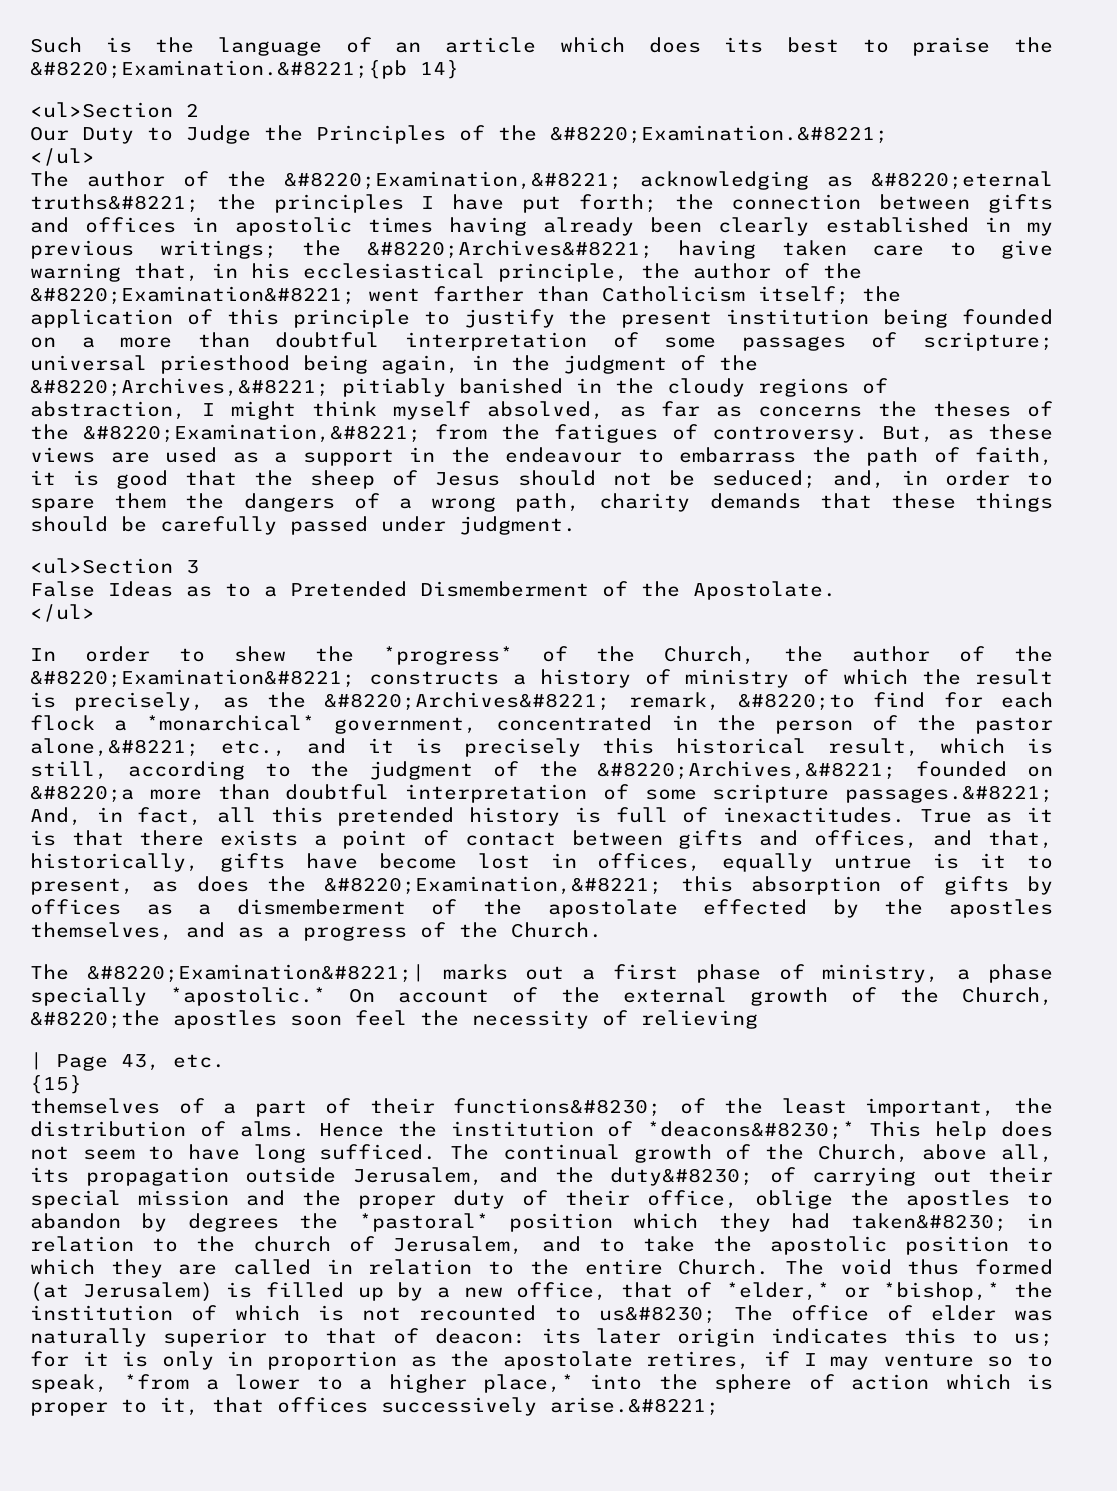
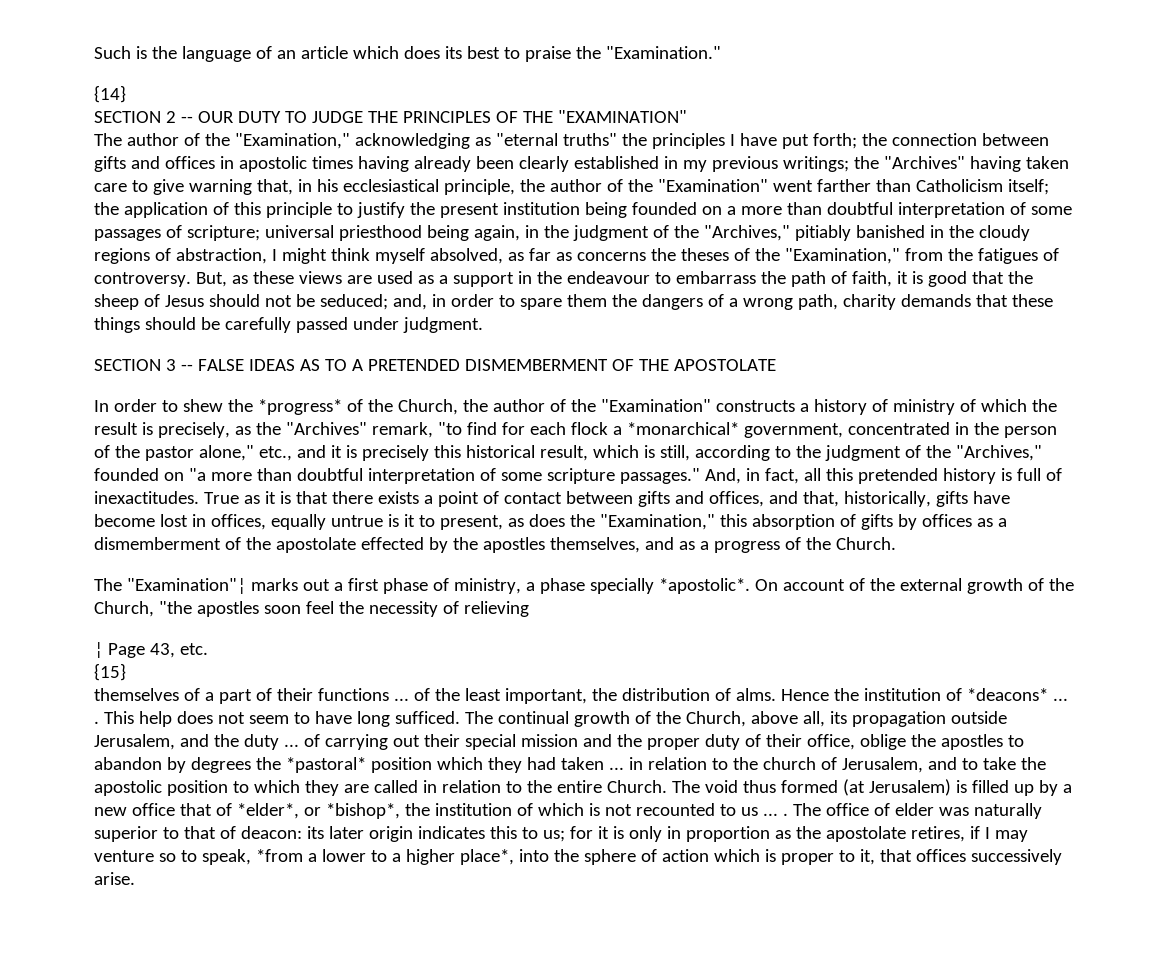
[30,60,459,79] [30,102,199,118] [30,125,888,144] [30,148,95,166] &#8220;Examination.&#8221;{pb 14} // <ul>Section 2 // Our Duty to Judge the Principles of the &#8220;Examination.&#8221; // </ul> -> [605,46,721,59] [94,85,126,103] [94,110,687,123] "Examination." // {14} // SECTION 2 -- OUR DUTY TO JUDGE THE PRINCIPLES OF THE "EXAMINATION"
[284,171,622,190] &#8220;Examination,&#8221; -> [234,133,350,149] "Examination,"
[871,171,1053,190] [30,194,199,213] &#8220;eternal truths&#8221; -> [495,133,617,146] "eternal truths"
[366,240,653,259] &#8220;Archives&#8221; -> [883,156,965,169] "Archives"
[30,286,355,305] &#8220;Examination&#8221; -> [657,179,768,192] "Examination"
[30,378,329,397] &#8220;Archives,&#8221; -> [703,225,790,241] "Archives,"
[83,424,421,443] &#8220;Examination,&#8221; -> [784,248,900,264] "Examination,"
[30,558,173,574] <ul>Section -> [94,359,161,371] SECTION
[30,581,836,600] [30,604,95,622] // False Ideas as to a Pretended Dismemberment of the Apostolate. // </ul> -> [180,359,776,371] -- FALSE IDEAS AS TO A PRETENDED DISMEMBERMENT OF THE APOSTOLATE
[30,669,355,688] &#8220;Examination&#8221; -> [600,399,711,412] "Examination"
[324,692,855,711] &#8220;Archives&#8221; remark, &#8220;to -> [285,422,462,438] "Archives" remark, "to
[30,738,199,757] alone,&#8221; -> [198,445,254,461] alone,"
[597,761,1053,780] [30,785,134,803] &#8220;Archives,&#8221; founded on &#8220;a -> [955,445,1042,461] [94,468,206,481] "Archives," founded on "a
[845,785,1053,803] passages.&#8221; -> [619,468,700,484] passages."
[324,876,663,895] &#8220;Examination,&#8221; -> [599,514,715,530] "Examination,"
[86,964,425,983] &#8220;Examination&#8221;| -> [126,578,246,594] "Examination"¦
[170,987,326,1006] *apostolic.* -> [658,578,750,594] *apostolic*.
[30,1010,160,1029] &#8220;the -> [158,601,192,614] "the
[30,1052,43,1070] | -> [94,642,103,658] ¦
[453,1098,662,1117] functions&#8230; -> [317,688,409,701] functions ...
[647,1121,856,1140] *deacons&#8230;* -> [966,688,1068,701] [94,721,99,724] *deacons* ... .
[610,1167,753,1186] duty&#8230; -> [243,734,299,750] duty ...
[850,1213,1007,1232] taken&#8230; -> [560,757,624,770] taken ...
[516,1282,1001,1301] office, that of *elder,* or *bishop,* -> [131,803,400,819] office that of *elder*, or *bishop*,
[598,1306,716,1324] us&#8230; -> [740,807,788,816] us ... .
[483,1374,574,1393] place,* -> [459,849,514,865] place*,
[550,1397,719,1416] arise.&#8221; -> [94,872,135,885] arise.

